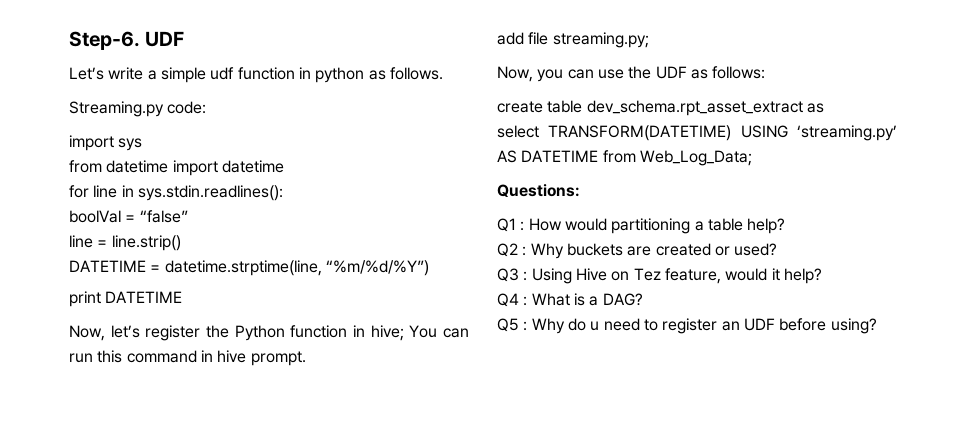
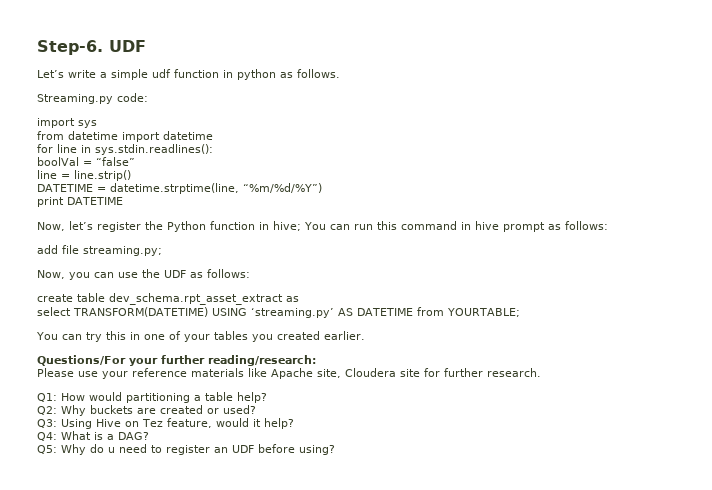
[250,351,306,366] prompt. -> [502,221,608,232] prompt as follows:
[639,150,752,166] [497,184,580,197] [497,218,525,232] Web_Log_Data; // Questions: // Q1 : -> [447,308,520,317] [36,331,365,342] [37,355,316,366] [37,368,541,379] [37,393,57,402] YOURTABLE; // You can try this in one of your tables you created earlier. // Questions/For your further reading/research: // Please use your reference materials like Apache site, Cloudera site for further research. // Q1:
[497,243,527,257] Q2 : -> [37,406,57,415] Q2:
[497,268,528,282] Q3 : -> [37,419,57,428] Q3:
[497,293,528,307] Q4 : -> [37,432,57,441] Q4:
[497,318,528,332] Q5 : -> [37,445,57,454] Q5:

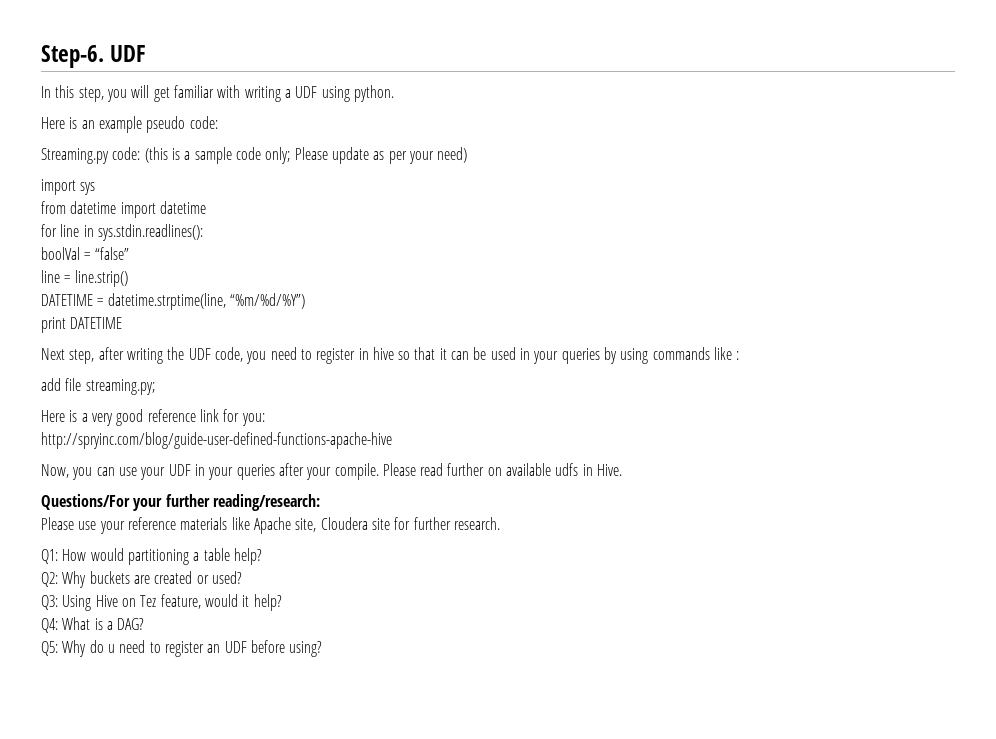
[37,69,340,80] [37,93,148,104] Let’s write a simple udf function in python as follows. // Streaming.py code: -> [41,85,394,102] [41,116,218,133] [41,147,468,164] In this step, you will get familiar with writing a UDF using python. // Here is an example pseudo code: // Streaming.py code: (this is a sample code only; Please update as per your need)
[37,221,608,232] [37,245,162,256] [37,269,250,280] [37,293,299,305] [37,307,520,318] [36,331,365,342] Now, let’s register the Python function in hive; You can run this command in hive prompt as follows: // add file streaming.py; // Now, you can use the UDF as follows: // create table dev_schema.rpt_asset_extract as // select TRANSFORM(DATETIME) USING ‘streaming.py’ AS DATETIME from YOURTABLE; // You can try this in one of your tables you created earlier. -> [41,347,740,364] [41,378,155,395] [41,409,265,426] [41,432,392,449] [41,463,623,480] Next step, after writing the UDF code, you need to register in hive so that it can be used in your queries by using commands like : // add file streaming.py; // Here is a very good reference link for you: // http://spryinc.com/blog/guide-user-defined-functions-apache-hive // Now, you can use your UDF in your queries after your compile. Please read further on available udfs in Hive.

